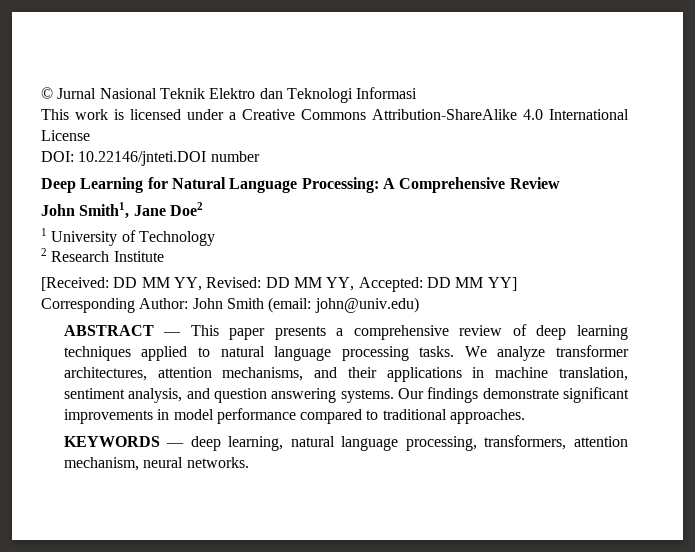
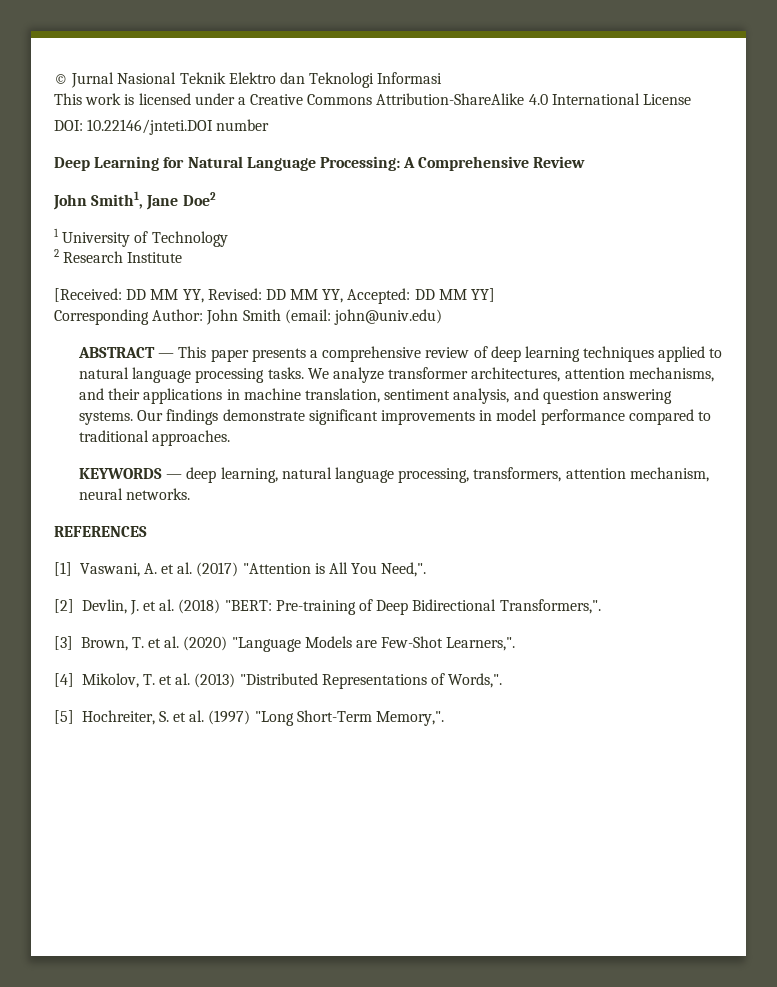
(249, 462) none -> [54,526,147,537] [54,562,427,577] [54,599,601,615] [54,636,516,652] [54,673,503,689] [54,710,445,726] // REFERENCES // [1] Vaswani, A. et al. (2017) "Attention is All You Need,". // [2] Devlin, J. et al. (2018) "BERT: Pre-training of Deep Bidirectional Transformers,". // [3] Brown, T. et al. (2020) "Language Models are Few-Shot Learners,". // [4] Mikolov, T. et al. (2013) "Distributed Representations of Words,". // [5] Hochreiter, S. et al. (1997) "Long Short-Term Memory,".

